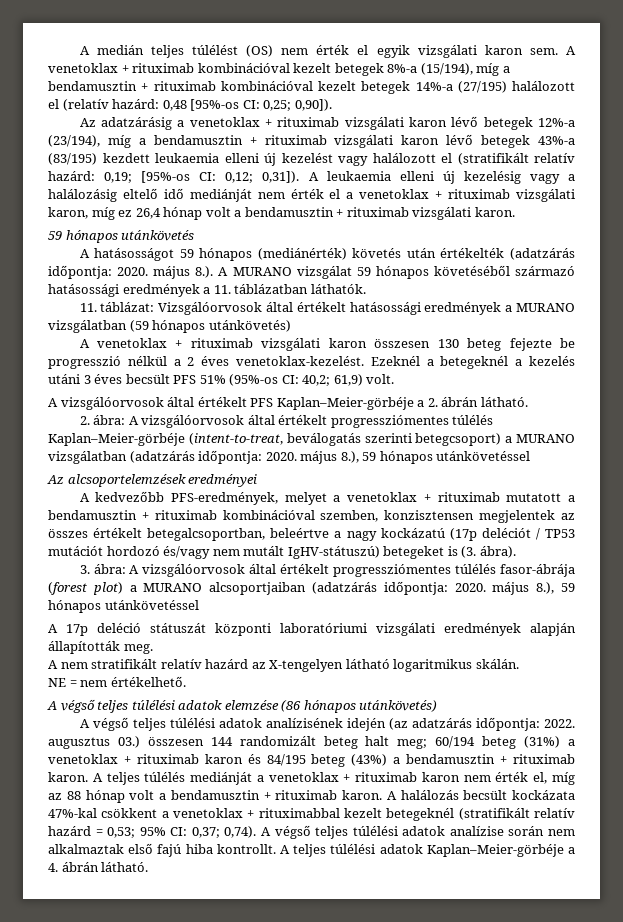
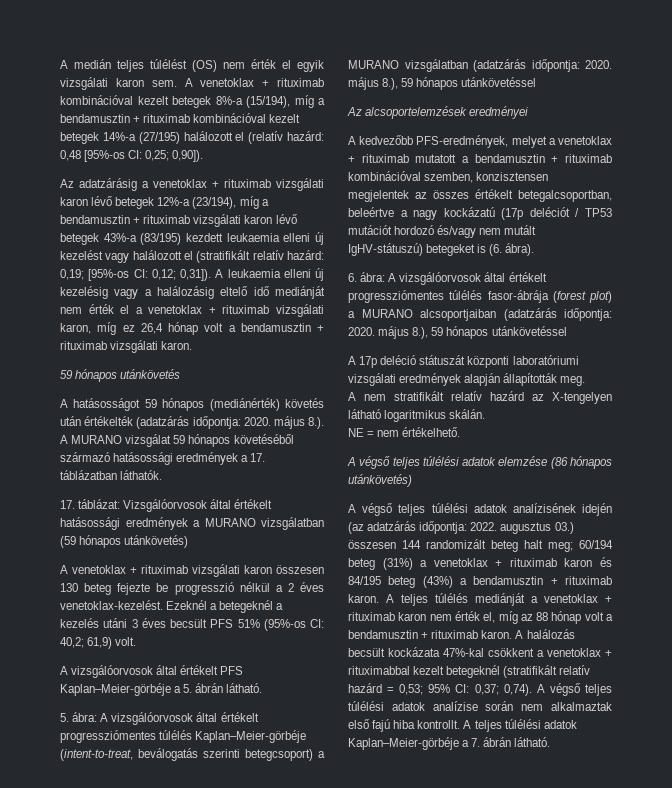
[213,285,231,294] 11. -> [250,453,266,462] 17.
[79,303,97,312] 11. -> [60,500,75,509] 17.
[427,398,438,407] 2. -> [183,684,193,693] 5.
[79,416,90,425] 2. -> [60,713,69,722] 5.
[461,546,477,558] (3. -> [489,244,503,256] (6.
[79,565,90,574] 3. -> [348,273,357,282] 6.
[48,863,58,872] 4. -> [471,738,481,747] 7.

